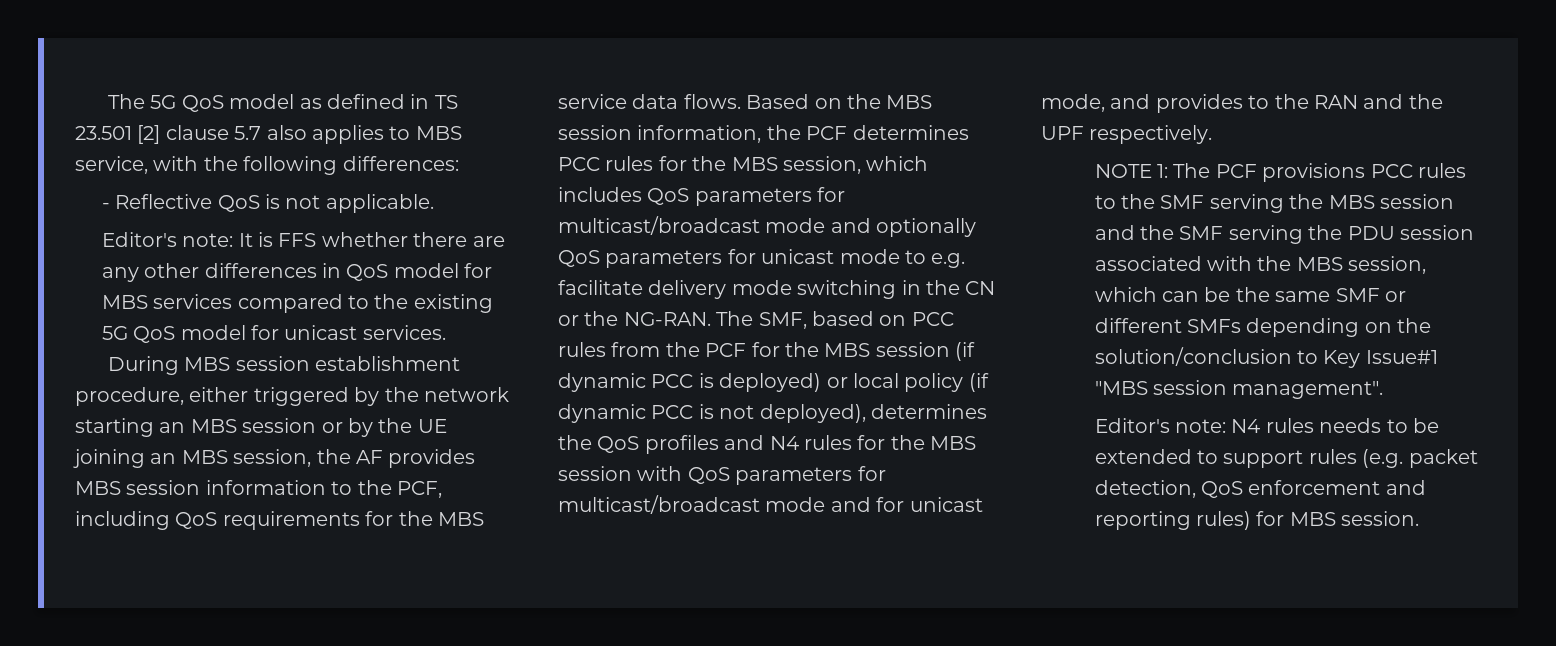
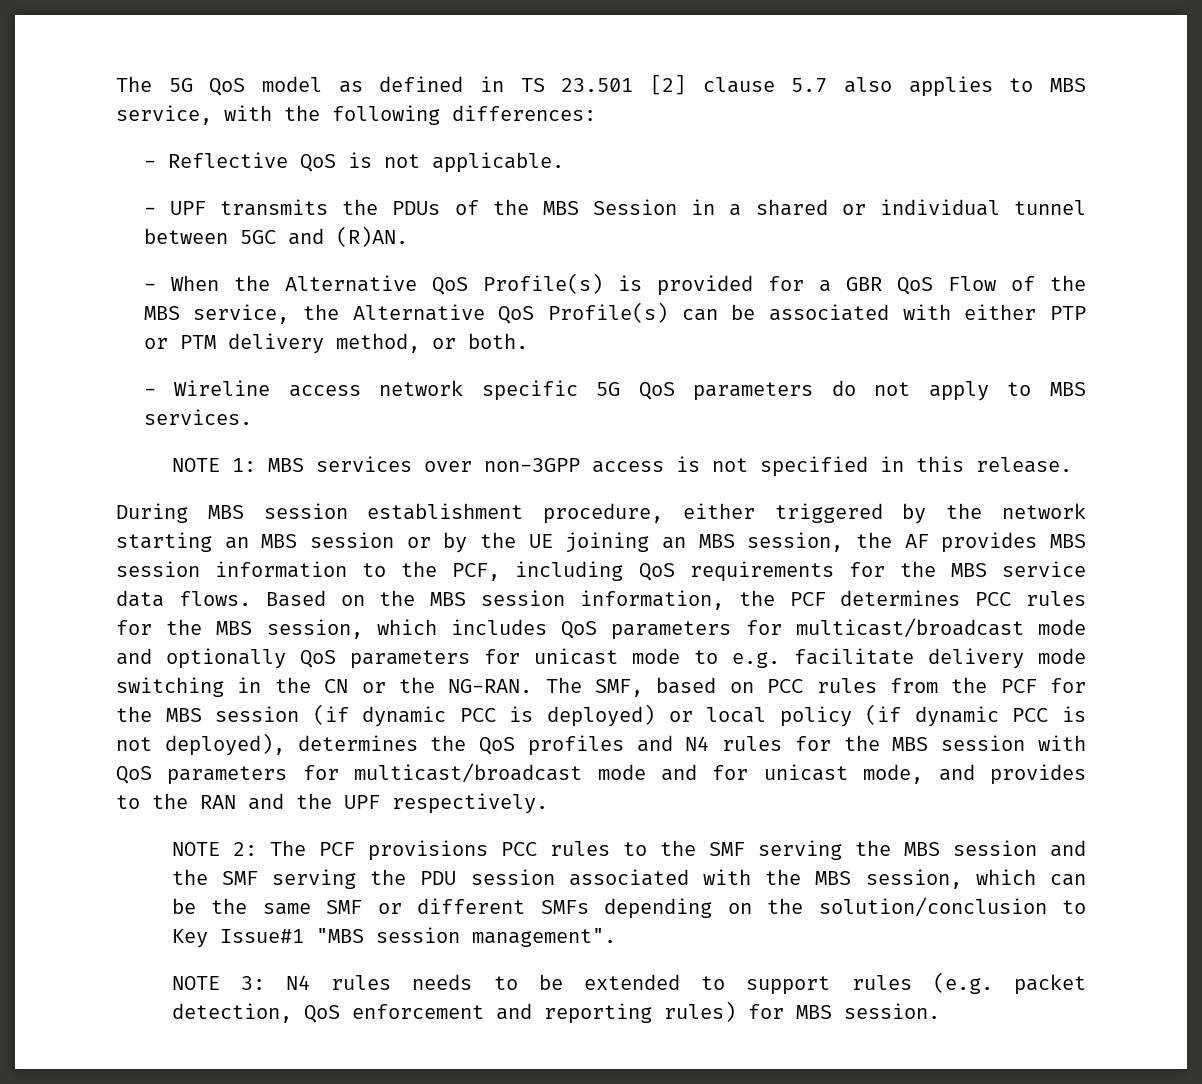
[101,232,505,247] [101,263,493,282] [101,294,493,313] [101,325,446,343] Editor's note: It is FFS whether there are any other differences in QoS model for MBS services compared to the existing 5G QoS model for unicast services. -> [143,199,1086,216] [143,226,408,247] [143,273,1086,296] [143,302,1086,324] [143,333,528,354] [143,380,1086,401] [143,409,252,425] [171,456,1072,477] - UPF transmits the PDUs of the MBS Session in a shared or individual tunnel between 5GC and (R)AN. // - When the Alternative QoS Profile(s) is provided for a GBR QoS Flow of the MBS service, the Alternative QoS Profile(s) can be associated with either PTP or PTM delivery method, or both. // - Wireline access network specific 5G QoS parameters do not apply to MBS services. // NOTE 1: MBS services over non-3GPP access is not specified in this release.
[1156,164,1168,178] 1: -> [232,842,257,856] 2:
[1094,418,1226,433] Editor's note: -> [171,976,265,990] NOTE 3:

